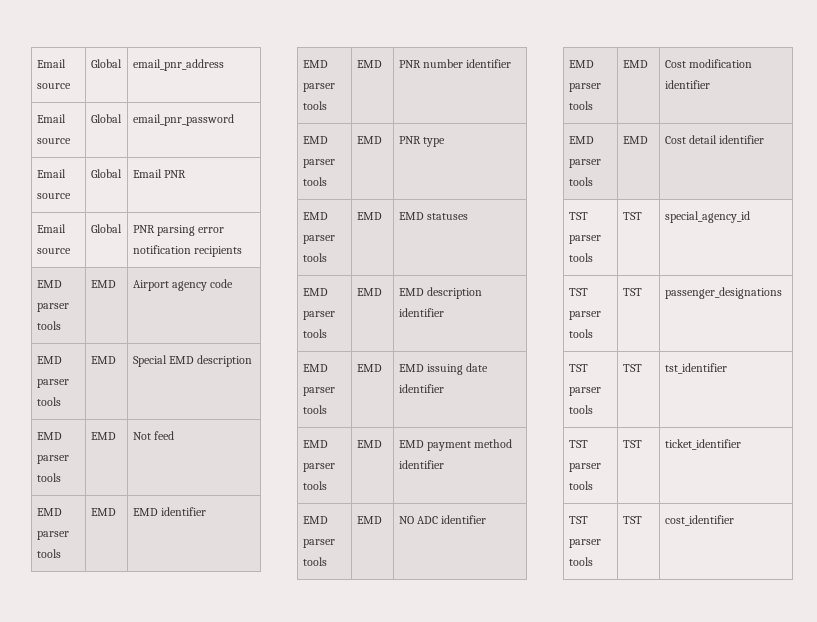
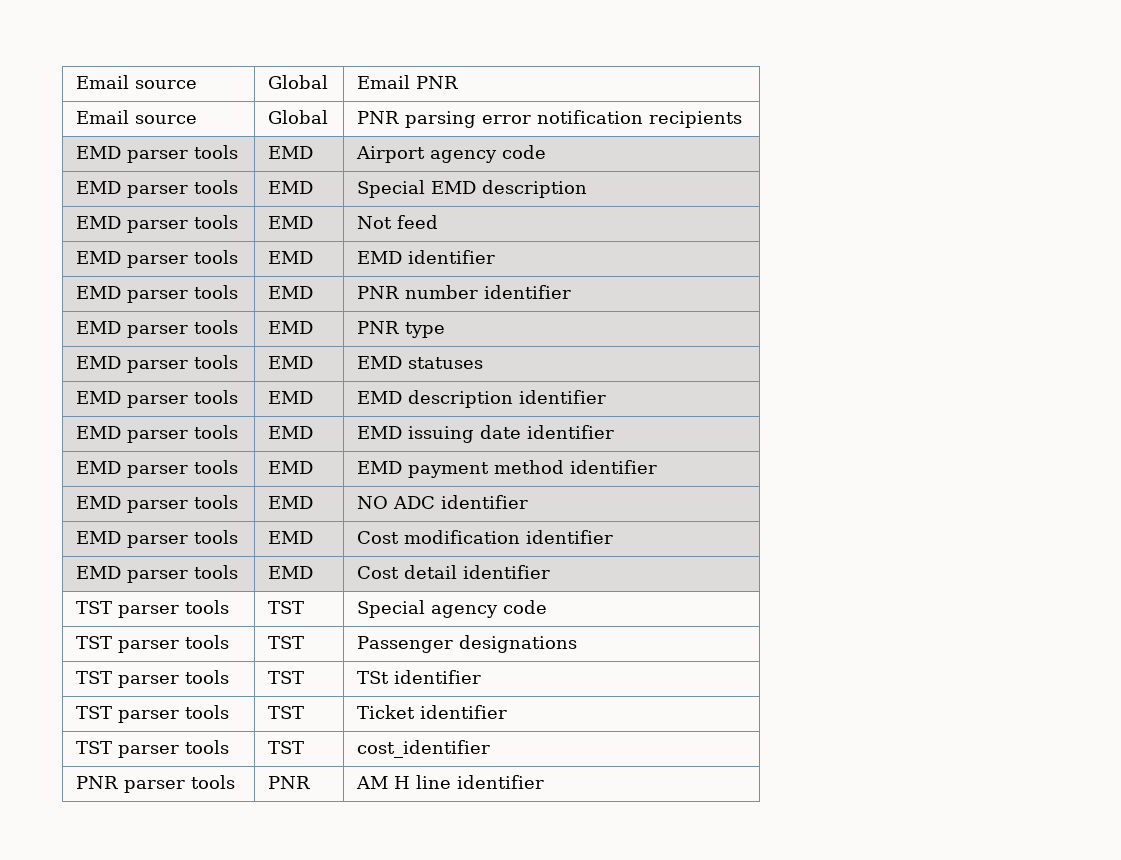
[36,59,66,68] [36,83,71,89] [90,59,122,68] [132,59,224,71] [36,114,66,123] [36,138,71,144] [90,114,122,123] [132,114,234,126] [36,169,66,178] [36,193,71,199] [90,169,122,178] Email source | Global | email_pnr_address // Email source | Global | email_pnr_password // Email source | Global -> [76,75,198,89] [268,75,329,89] Email source | Global
[664,211,750,223] [568,288,588,296] [568,311,601,320] [568,329,593,338] [622,288,642,296] [664,287,782,299] [568,364,588,372] [568,387,601,396] [568,405,593,414] [622,364,642,372] [664,363,727,374] [568,440,588,448] [568,463,601,472] [568,481,593,490] [622,440,642,448] [664,439,741,450] special_agency_id // TST parser tools | TST | passenger_designations // TST parser tools | TST | tst_identifier // TST parser tools | TST | ticket_identifier -> [357,600,548,618] [76,635,230,653] [268,636,305,649] [357,635,578,653] [76,670,230,688] [268,671,305,684] [357,670,482,684] [76,705,230,723] [268,706,305,719] [357,705,508,719] Special agency code // TST parser tools | TST | Passenger designations // TST parser tools | TST | TSt identifier // TST parser tools | TST | Ticket identifier
(734, 520) none -> [76,775,236,793] [268,776,311,789] [356,775,545,789] // PNR parser tools | PNR | AM H line identifier

